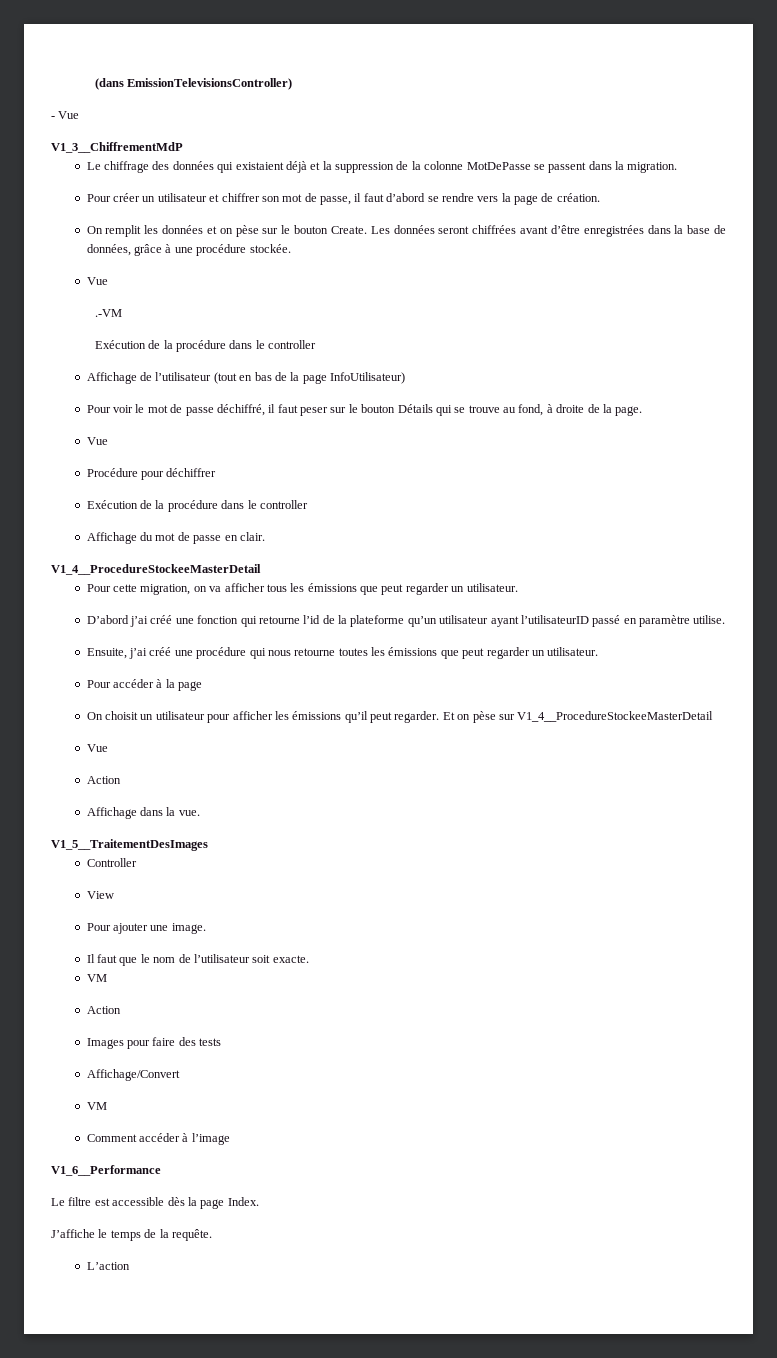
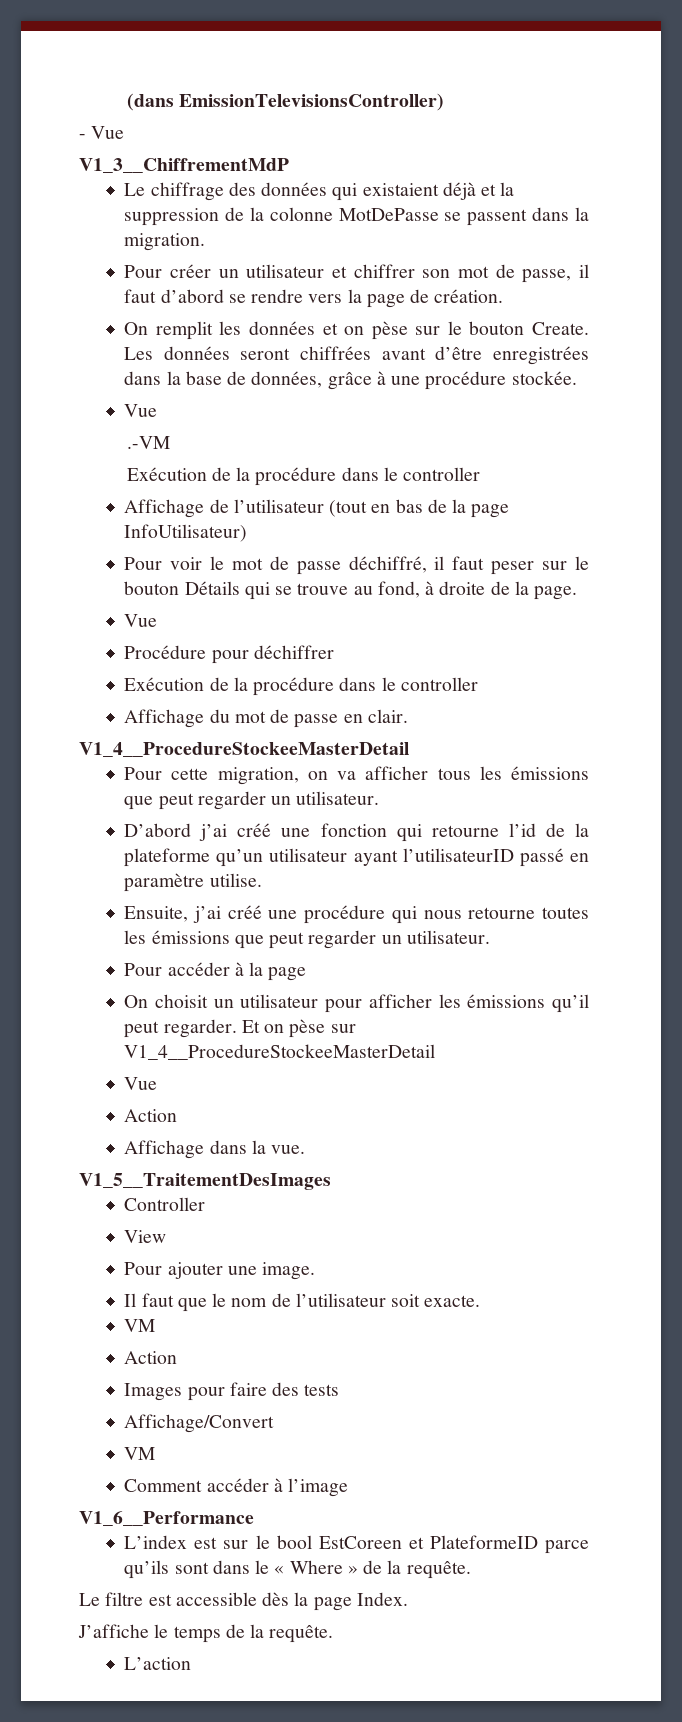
(161, 1170) none -> [124,1535,589,1554] [124,1560,471,1579] // L’index est sur le bool EstCoreen et PlateformeID parce qu’ils sont dans le « Where » de la requête.

